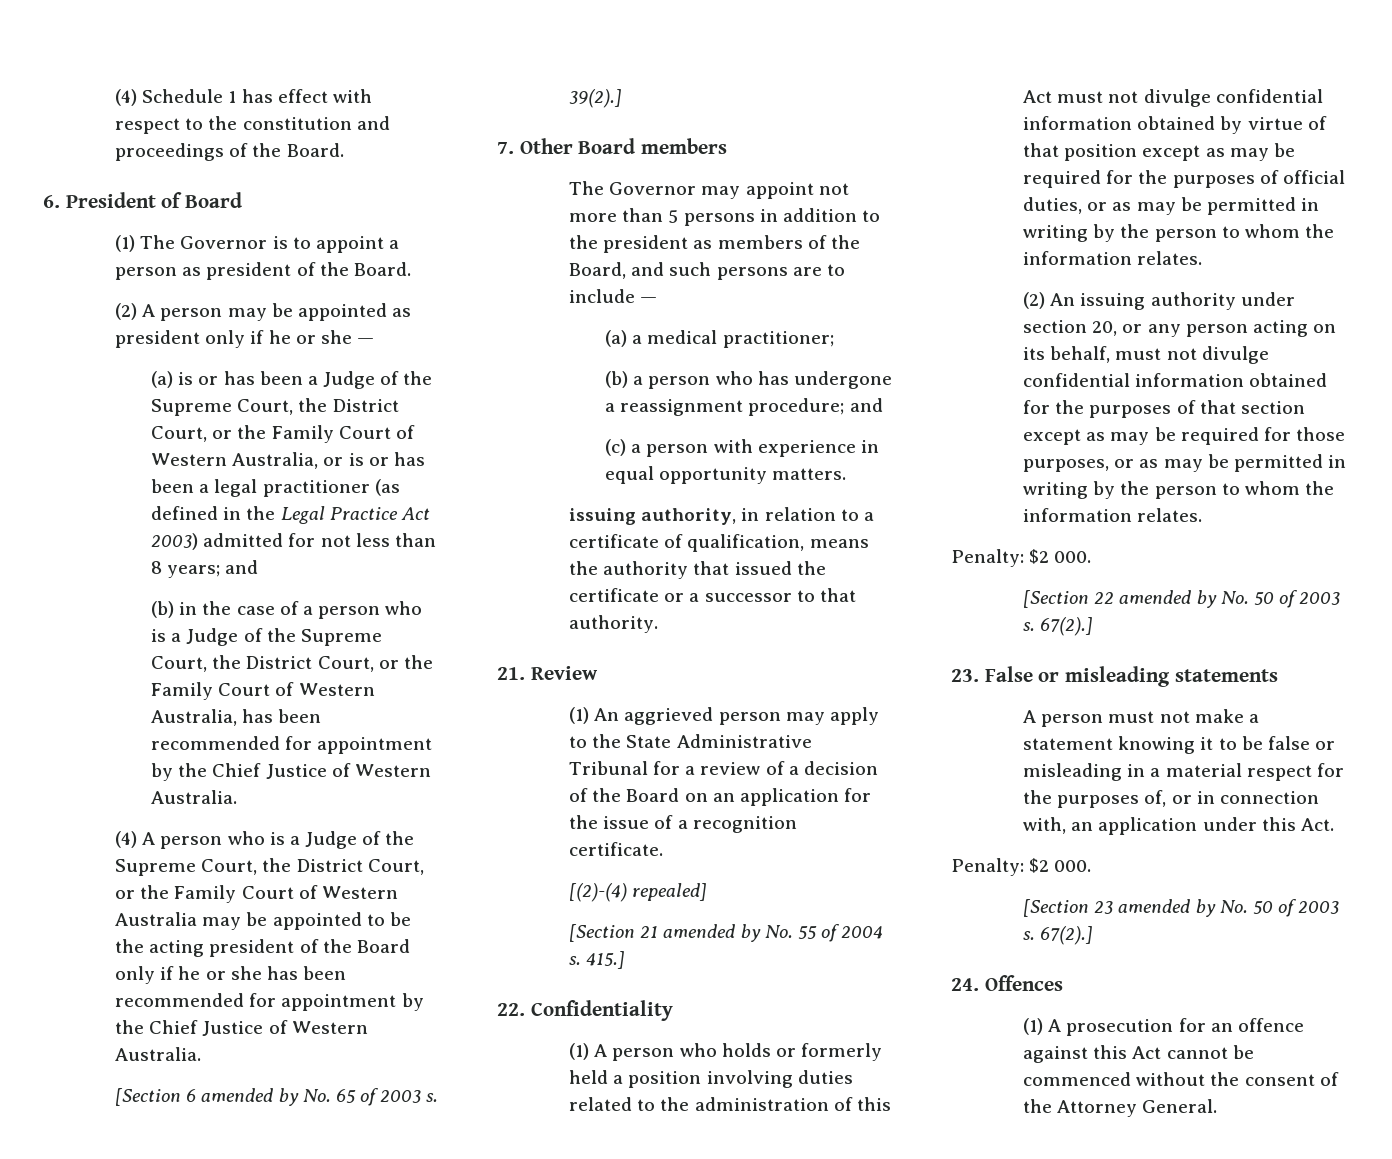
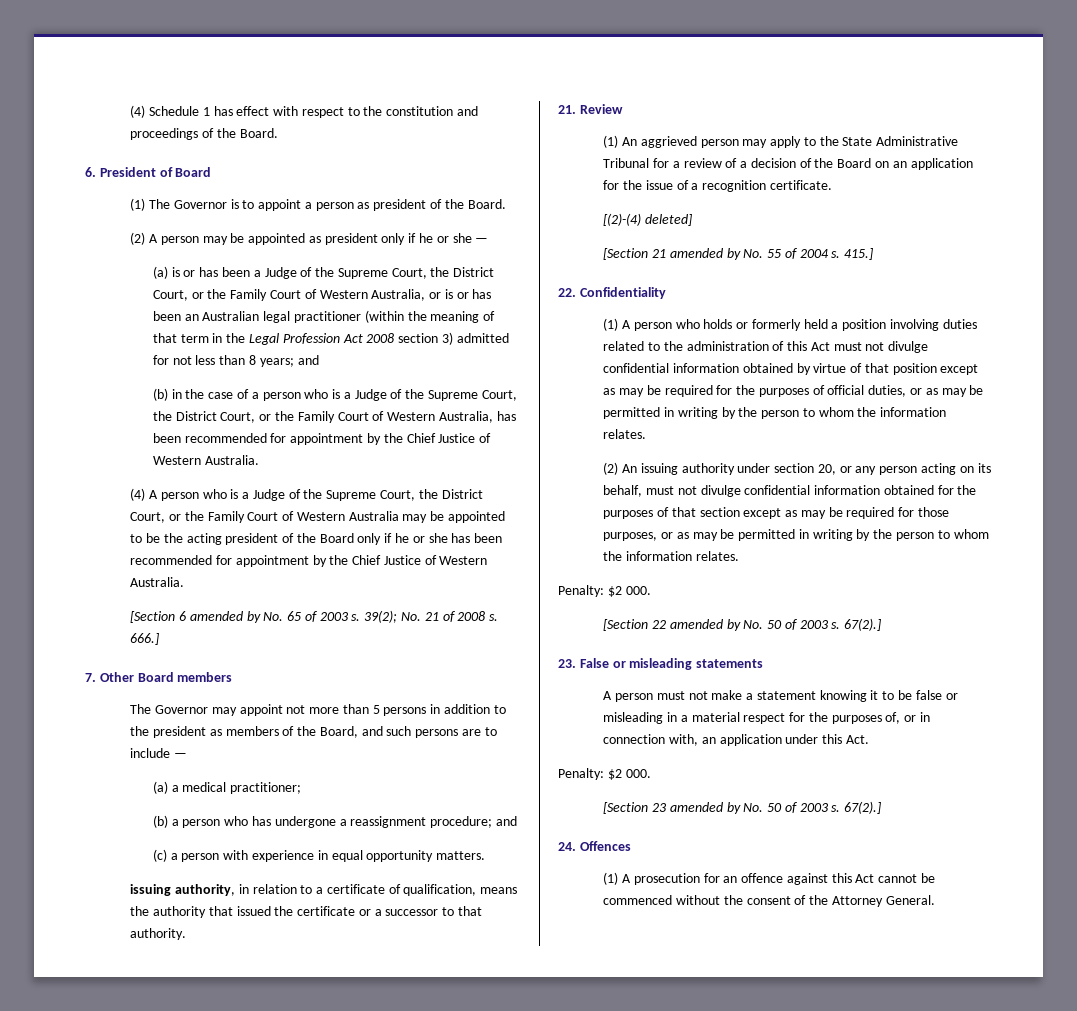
[199,479,400,497] [151,506,430,524] [151,533,199,550] a legal practitioner (as defined in the Legal Practice Act 2003) -> [184,310,496,323] [152,332,453,345] an Australian legal practitioner (within the meaning of that term in the Legal Profession Act 2008 section 3)
[569,89,623,108] 39(2).] -> [364,610,499,623] [130,633,160,645] 39(2); No. 21 of 2008 s. 666.]
[632,883,708,901] repealed] -> [644,214,692,226] deleted]

